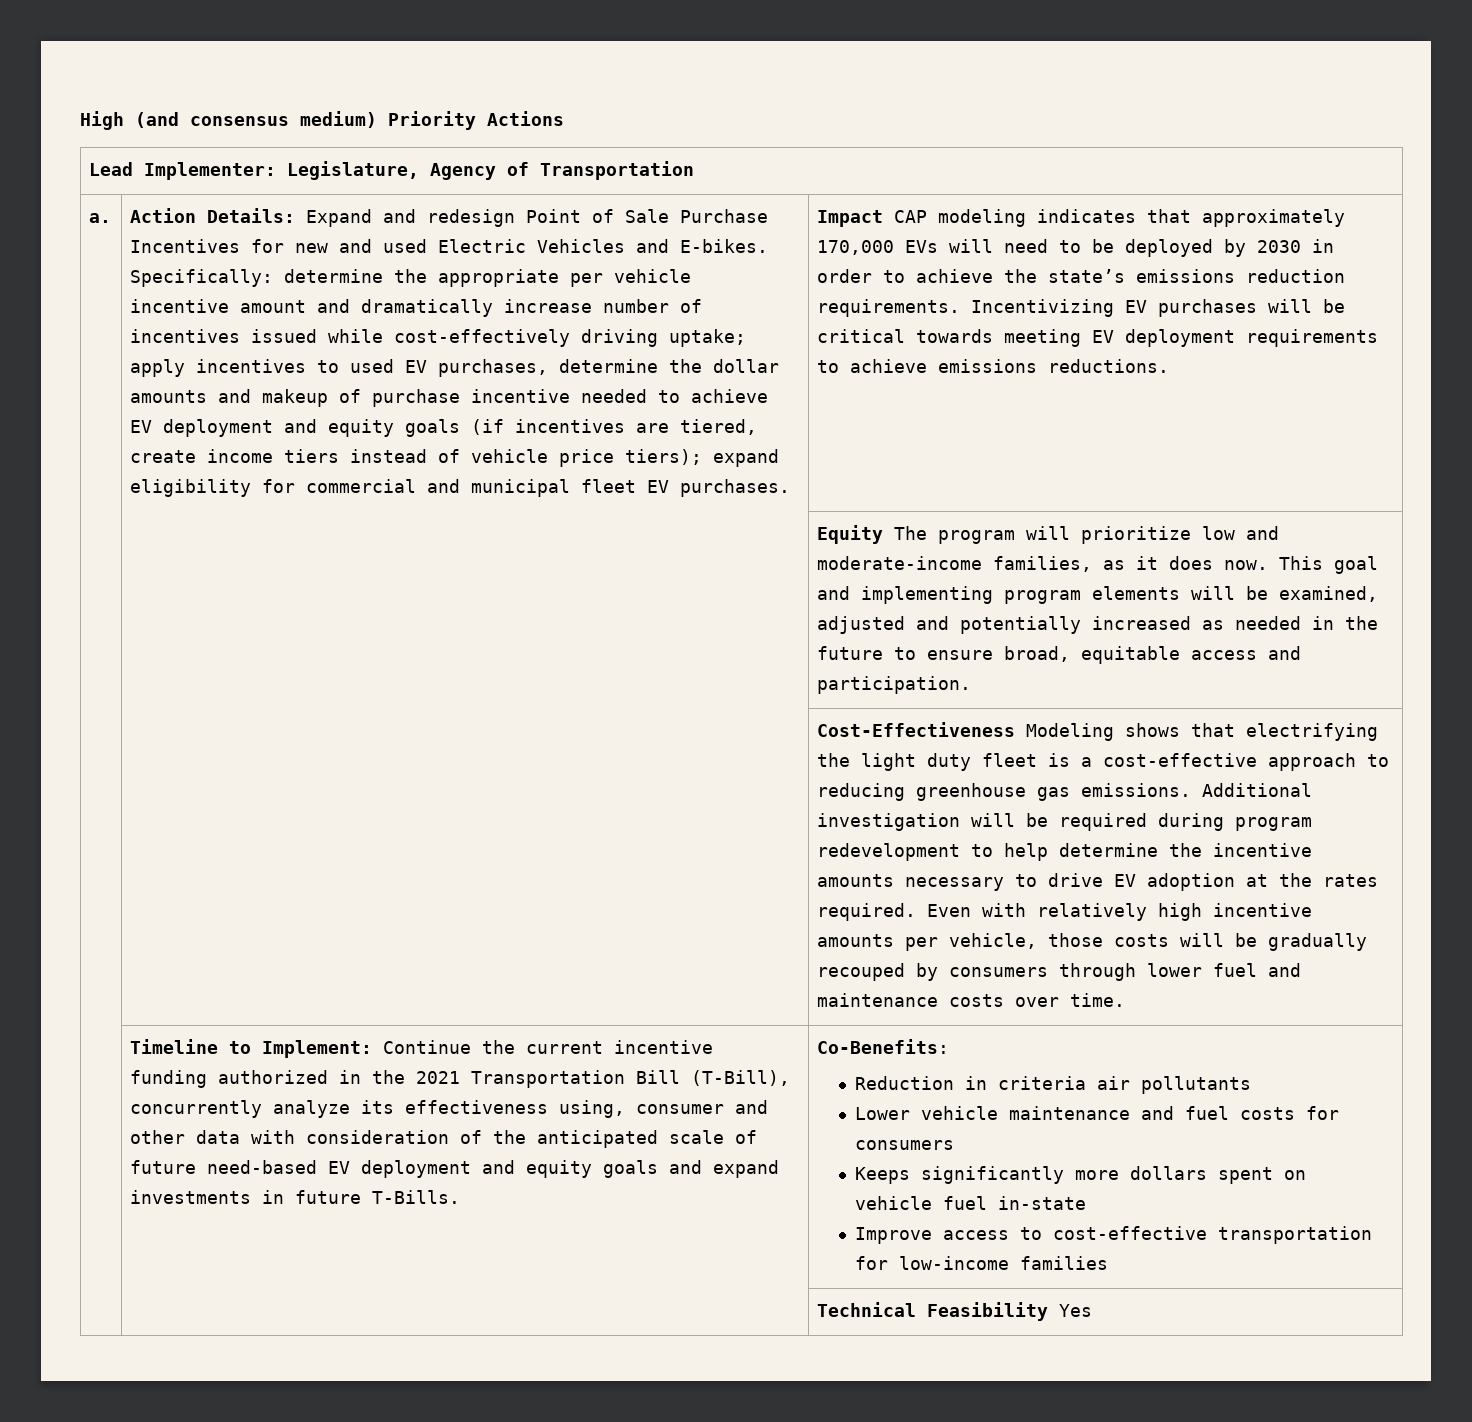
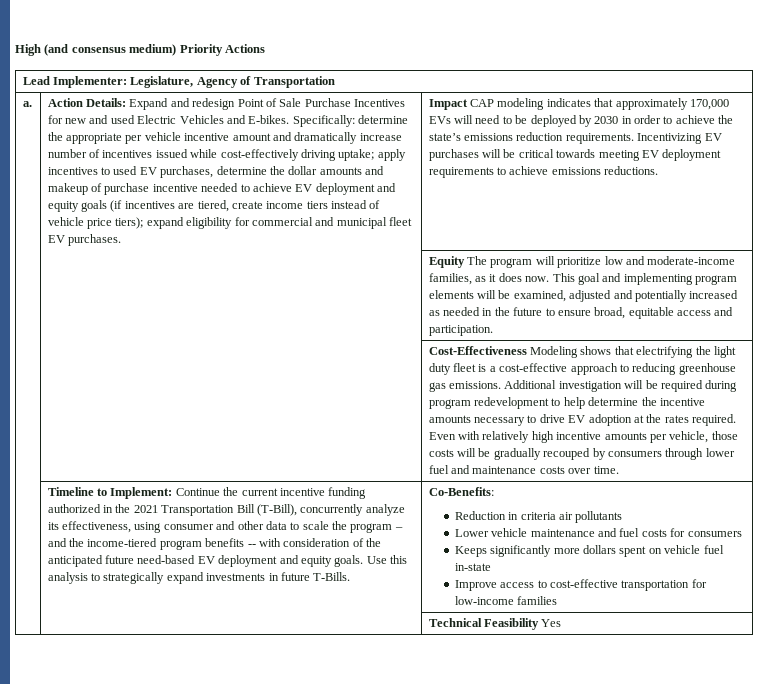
[405,1100,626,1118] effectiveness using, -> [62,521,162,533] effectiveness, using
(241, 1137) none -> [290,521,403,533] [47,538,256,550] to scale the program – and the income-tiered program benefits --
[669,1130,758,1144] scale of -> (103, 561) none
[603,1160,703,1178] goals and -> [334,555,408,567] [47,572,165,584] goals. Use this analysis to strategically

